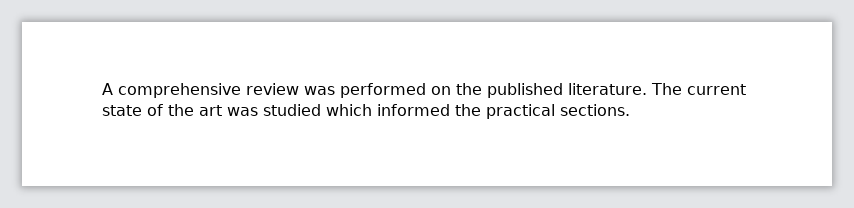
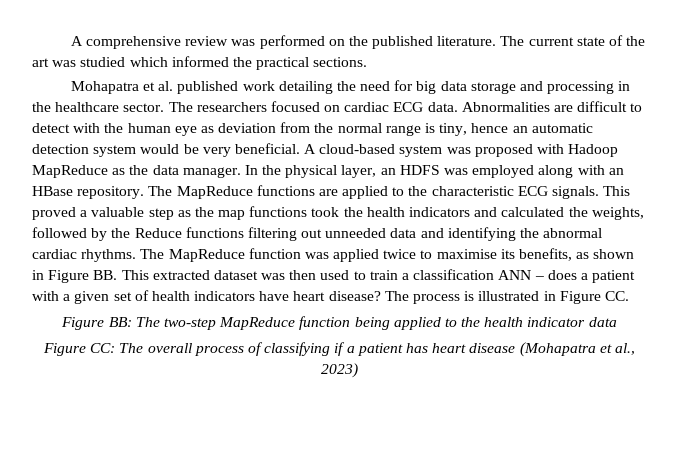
(630, 110) none -> [70,80,631,94] [32,101,643,112] [32,122,593,136] [32,143,619,157] [32,165,624,178] [32,185,631,199] [32,206,644,220] [32,227,603,241] [32,248,635,262] [32,269,636,283] [32,290,629,304] [61,316,617,330] [43,342,635,357] [321,363,358,378] // Mohapatra et al. published work detailing the need for big data storage and processing in the healthcare sector. The researchers focused on cardiac ECG data. Abnormalities are difficult to detect with the human eye as deviation from the normal range is tiny, hence an automatic detection system would be very beneficial. A cloud-based system was proposed with Hadoop MapReduce as the data manager. In the physical layer, an HDFS was employed along with an HBase repository. The MapReduce functions are applied to the characteristic ECG signals. This proved a valuable step as the map functions took the health indicators and calculated the weights, followed by the Reduce functions filtering out unneeded data and identifying the abnormal cardiac rhythms. The MapReduce function was applied twice to maximise its benefits, as shown in Figure BB. This extracted dataset was then used to train a classification ANN – does a patient with a given set of health indicators have heart disease? The process is illustrated in Figure CC. // Figure BB: The two-step MapReduce function being applied to the health indicator data // Figure CC: The overall process of classifying if a patient has heart disease (Mohapatra et al., 2023)

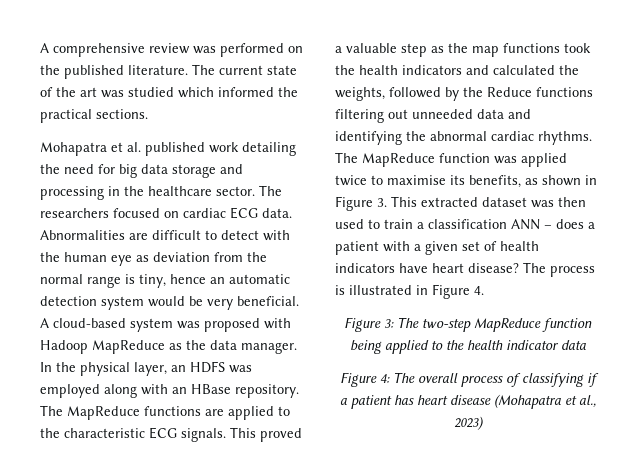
[93,270,118,280] BB. -> [377,198,387,207] 3.
[604,291,629,301] [61,317,132,330] CC. // Figure BB: -> [474,286,484,295] [344,317,394,332] 4. // Figure 3:
[90,343,116,353] CC: -> [379,374,390,383] 4:

